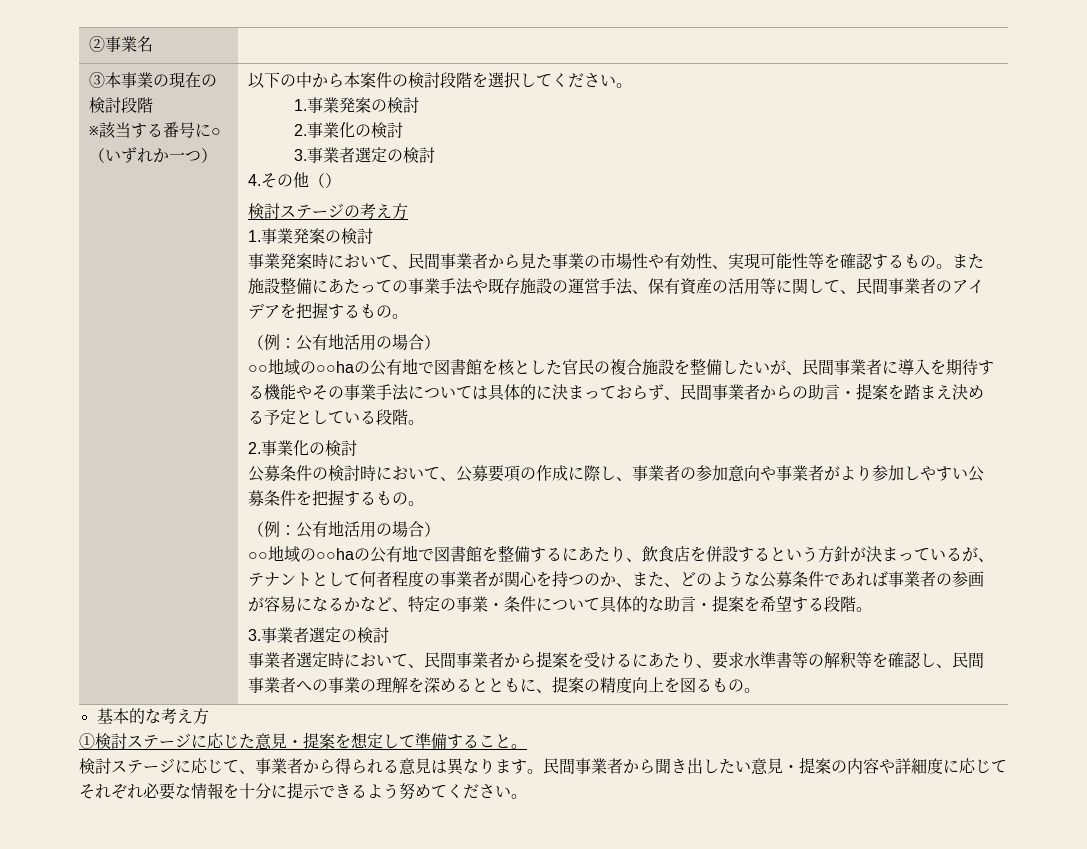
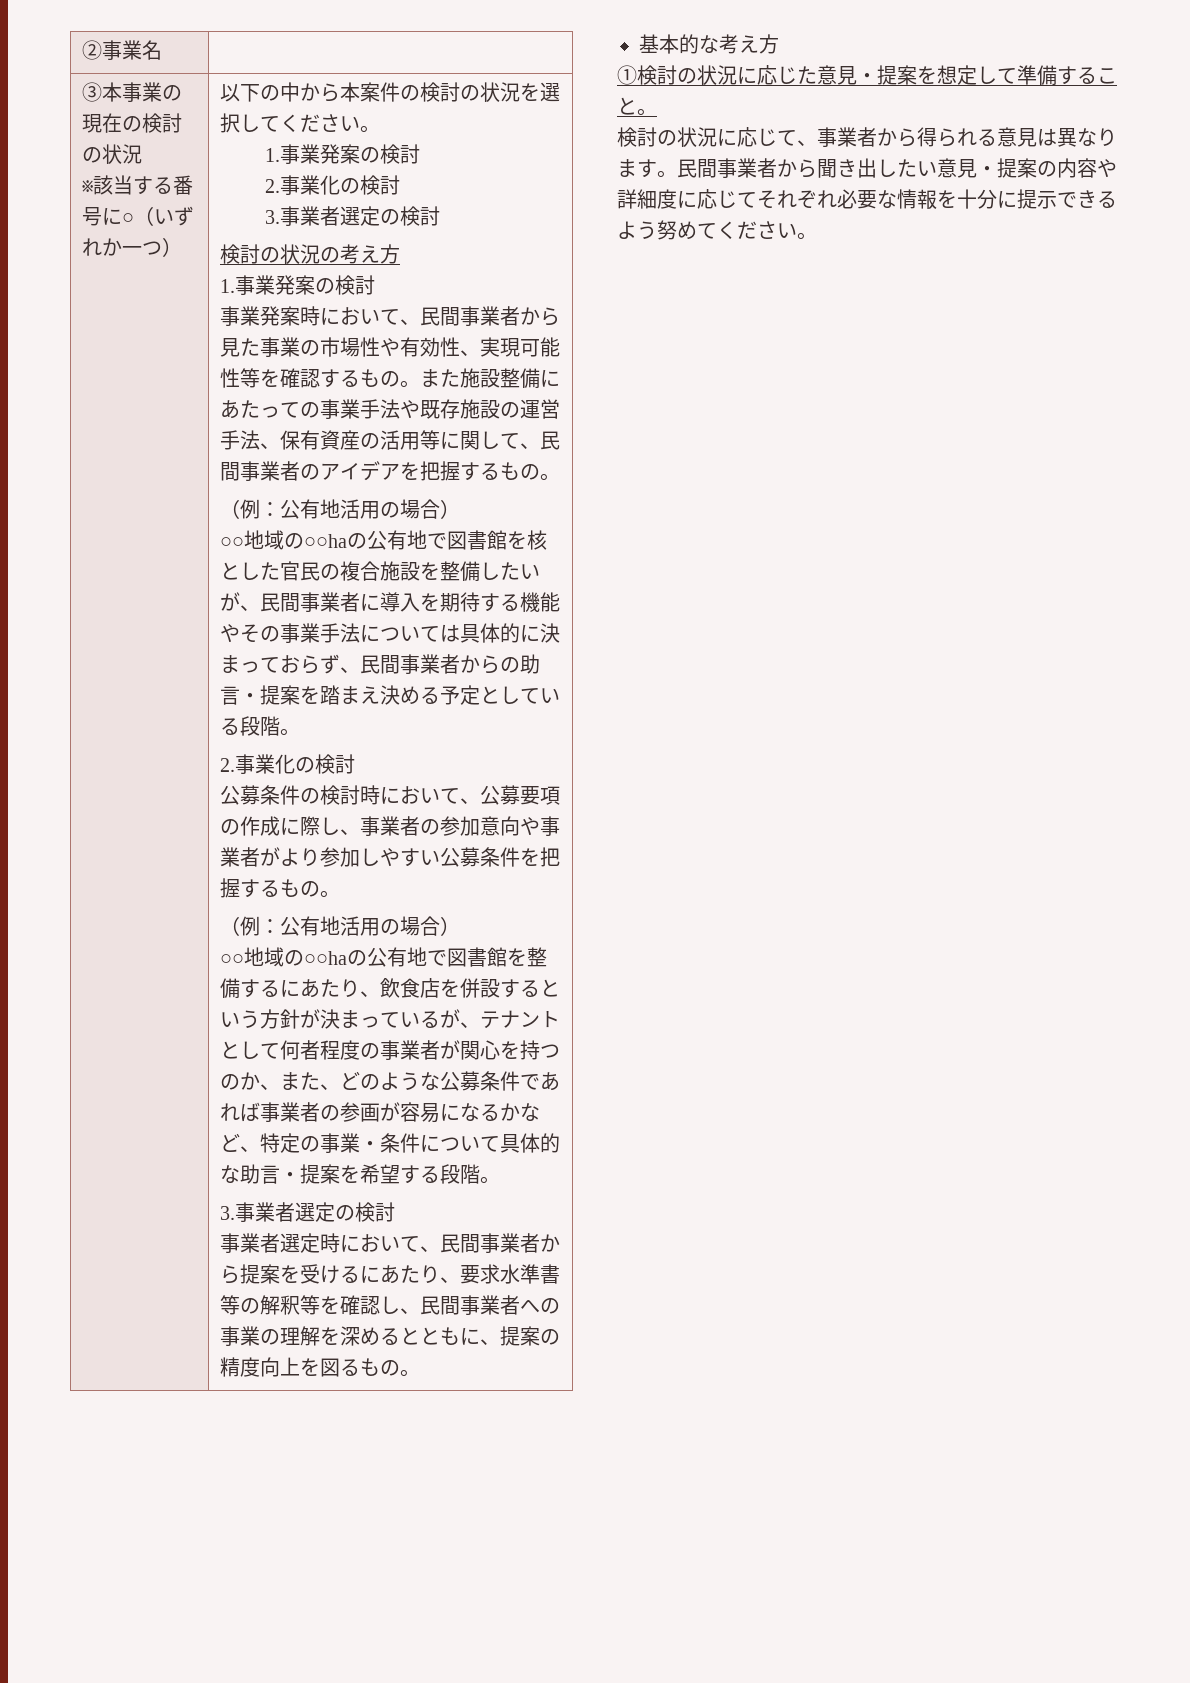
[121,97,154,113] 段階 -> [82,144,143,164] の状況
[440,72,473,88] 段階 -> [460,82,521,102] の状況
[248,172,342,188] [248,203,345,219] // 4.その他（） // 検討ステージ -> [220,244,321,264] // 検討の状況
[127,733,191,749] ステージ -> [677,65,737,85] の状況
[111,758,175,774] ステージ -> [657,127,717,147] の状況

